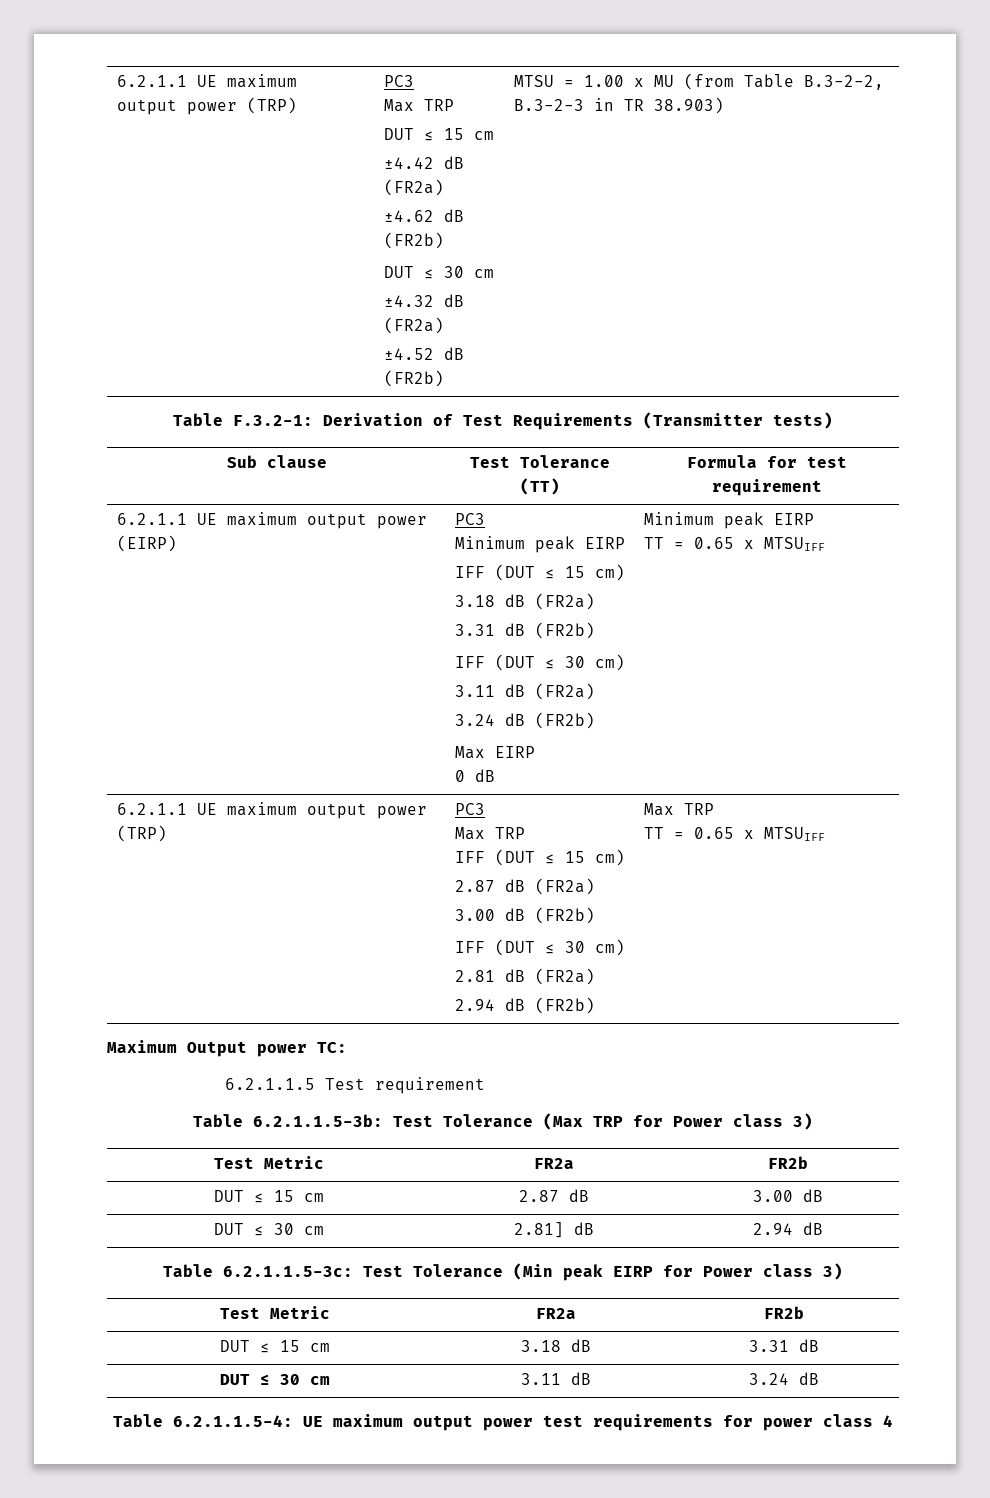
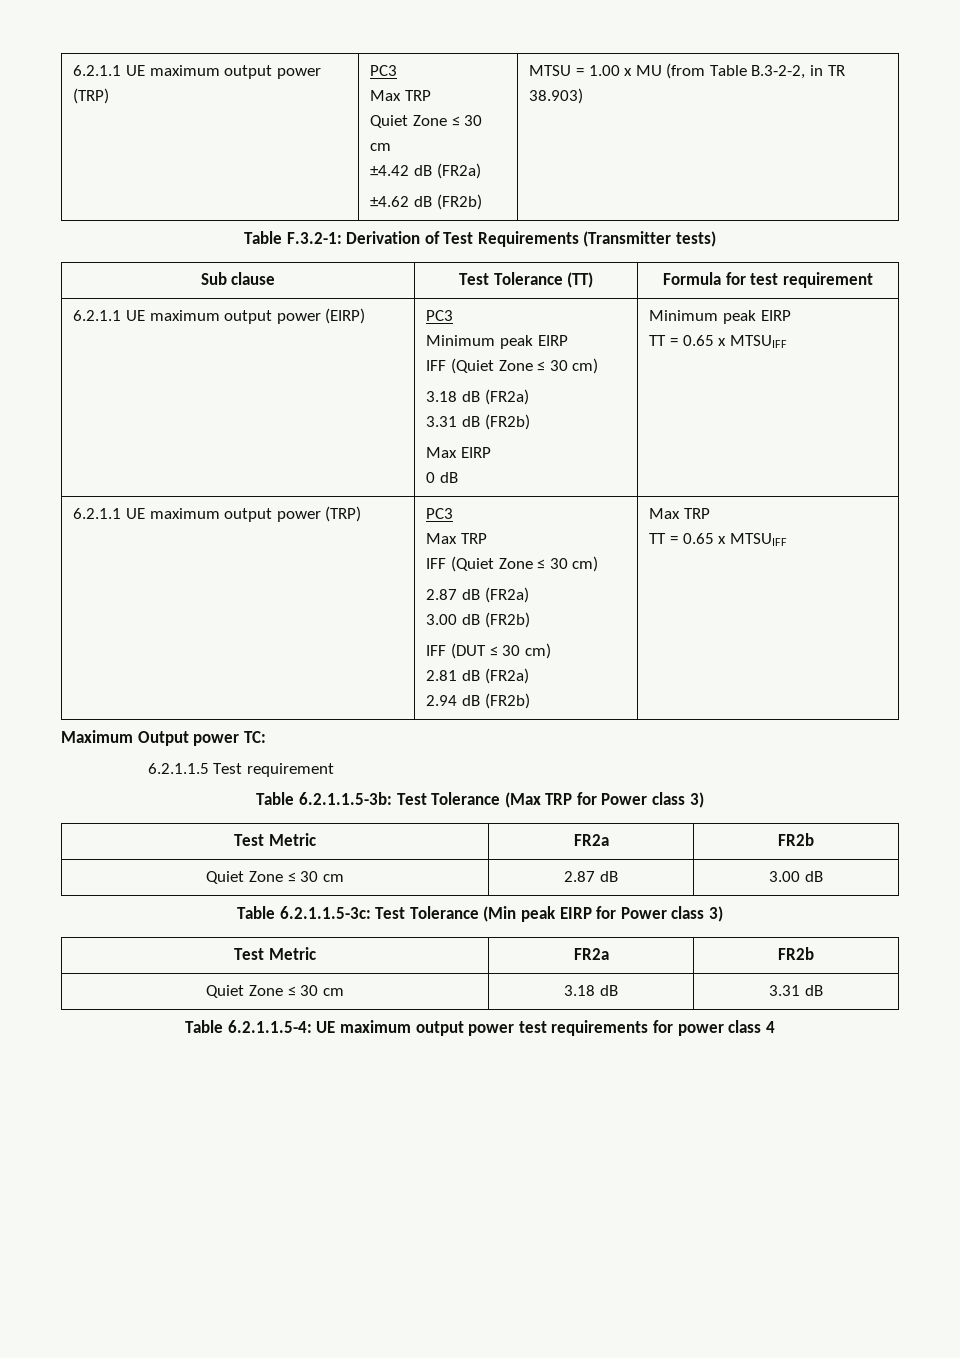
[116,74,297,88] [116,97,297,115] [383,75,414,87] [383,99,454,112] [383,128,464,141] 6.2.1.1 UE maximum output power (TRP) | PC3 // Max TRP // DUT ≤ 15 -> [73,65,321,79] [73,88,110,104] [370,65,398,76] [370,90,431,101] [370,115,483,128] 6.2.1.1 UE maximum output power (TRP) | PC3 // Max TRP // Quiet Zone ≤ 30
[383,266,494,279] [383,294,464,307] [383,317,444,334] [383,347,464,360] [383,370,444,387] // DUT ≤ 30 cm // ±4.32 dB (FR2a) // ±4.52 dB (FR2b) -> (482, 202) none
[513,99,584,111] B.3-2-3 -> (806, 72) none
[494,564,585,581] (DUT ≤ 15 -> [450,358,568,374] (Quiet Zone ≤ 30
[454,654,625,671] [454,683,595,700] [454,712,595,729] // IFF (DUT ≤ 30 cm) // 3.11 dB (FR2a) // 3.24 dB (FR2b) -> (530, 422) none
[494,849,585,866] (DUT ≤ 15 -> [450,556,568,572] (Quiet Zone ≤ 30
[214,1190,294,1203] DUT ≤ 15 -> [206,871,319,884] Quiet Zone ≤ 30
[214,1223,324,1236] [514,1222,594,1238] [753,1222,823,1235] // DUT ≤ 30 cm | 2.81] dB | 2.94 dB -> (823, 876) none
[219,1340,300,1353] DUT ≤ 15 -> [206,985,319,998] Quiet Zone ≤ 30
[219,1374,330,1385] [520,1372,591,1385] [749,1372,819,1385] // DUT ≤ 30 cm | 3.11 dB | 3.24 dB -> (823, 990) none

